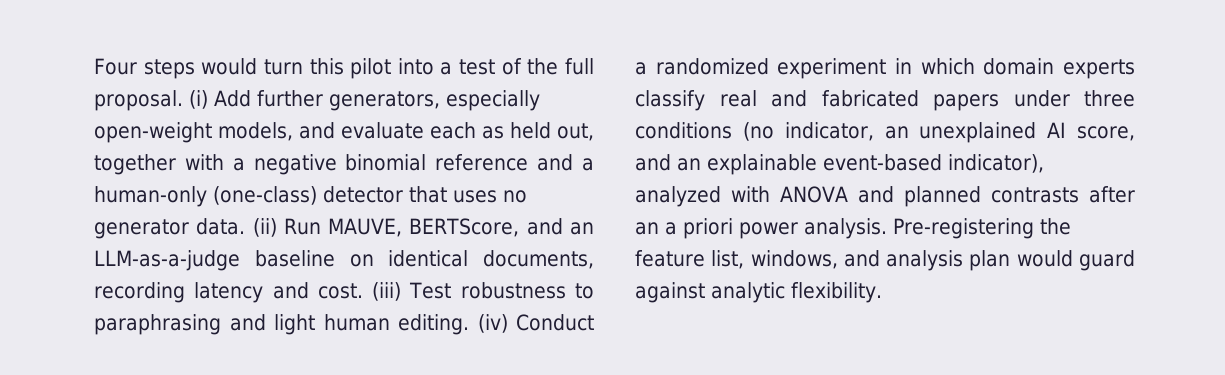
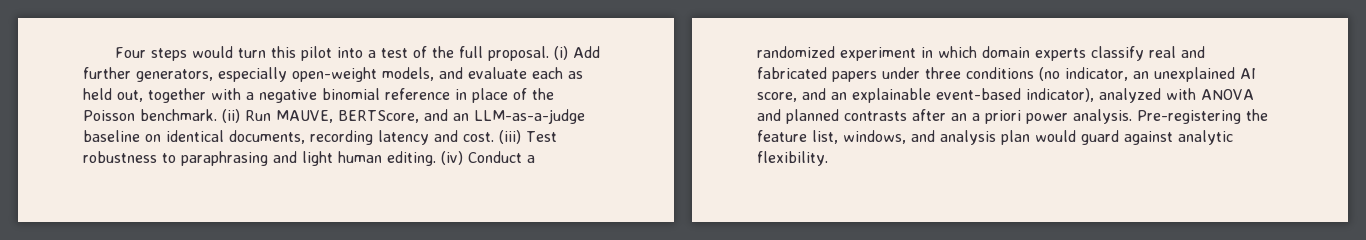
[537,154,594,171] [94,186,527,207] [94,218,246,239] and a human-only (one-class) detector that uses no generator data. -> [455,88,554,103] [83,109,217,121] in place of the Poisson benchmark.

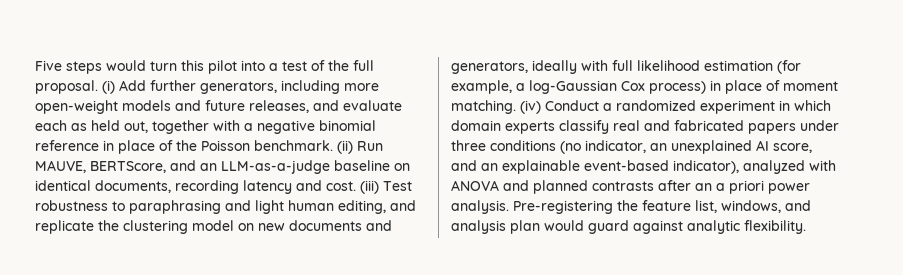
[115,47,147,58] Four -> [35,60,62,71] Five
[218,67,434,82] especially open-weight models, -> [281,80,379,94] [35,100,309,114] including more open-weight models and future releases,
[387,151,436,166] editing. -> [338,200,416,214] [35,220,392,234] [451,60,801,74] [451,80,838,94] [451,100,516,114] editing, and replicate the clustering model on new documents and generators, ideally with full likelihood estimation (for example, a log-Gaussian Cox process) in place of moment matching.

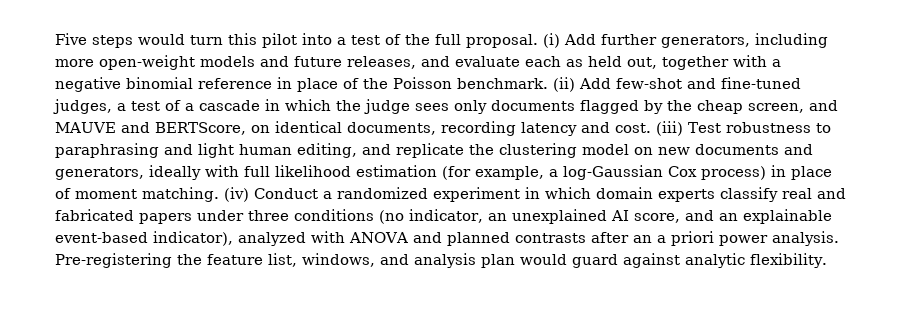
[357,141,383,151] [35,160,390,174] Run MAUVE, BERTScore, and an LLM-as-a-judge baseline -> [579,77,801,89] [53,99,838,114] [55,122,246,135] Add few-shot and fine-tuned judges, a test of a cascade in which the judge sees only documents flagged by the cheap screen, and MAUVE and BERTScore,

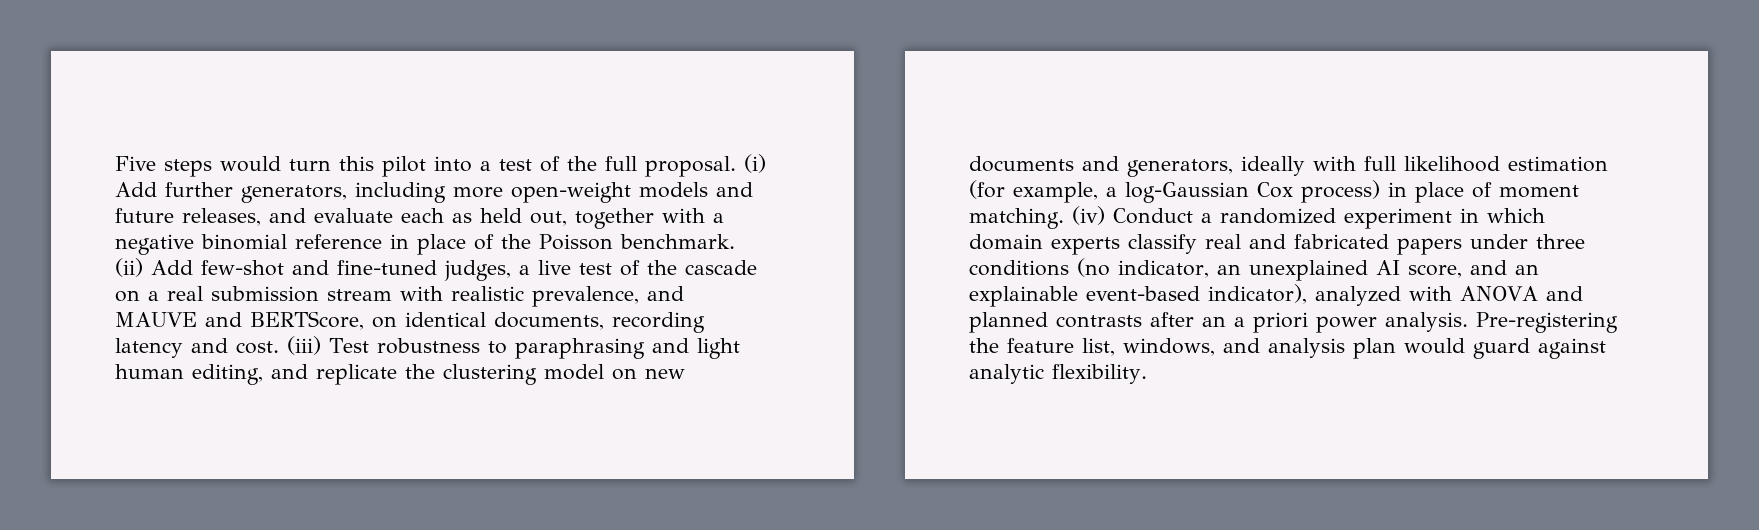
[131,99,804,114] test of a cascade in which the judge sees only documents flagged by the cheap screen, -> [538,260,757,276] [115,286,639,307] live test of the cascade on a real submission stream with realistic prevalence,

